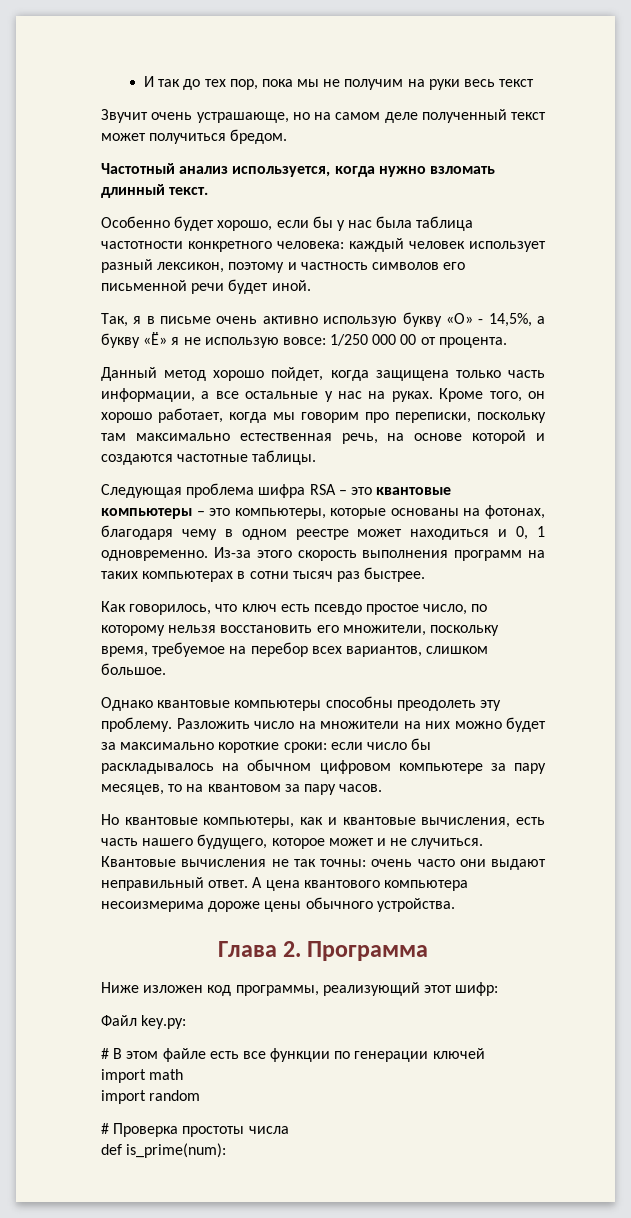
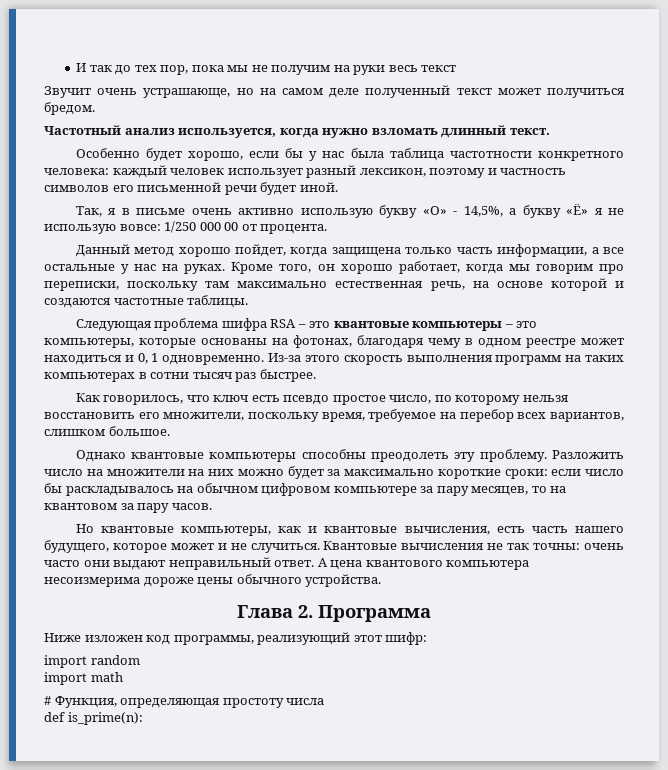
[101,1015,187,1029] [101,1048,485,1062] Файл key.py: // # В этом файле есть все функции по генерации ключей -> [44,655,140,668] import random
[101,1090,201,1104] [101,1123,245,1137] // import random // # Проверка простоты -> [44,696,284,708] // # Функция, определяющая простоту
[126,1143,227,1158] is_prime(num): -> [67,712,143,725] is_prime(n):

